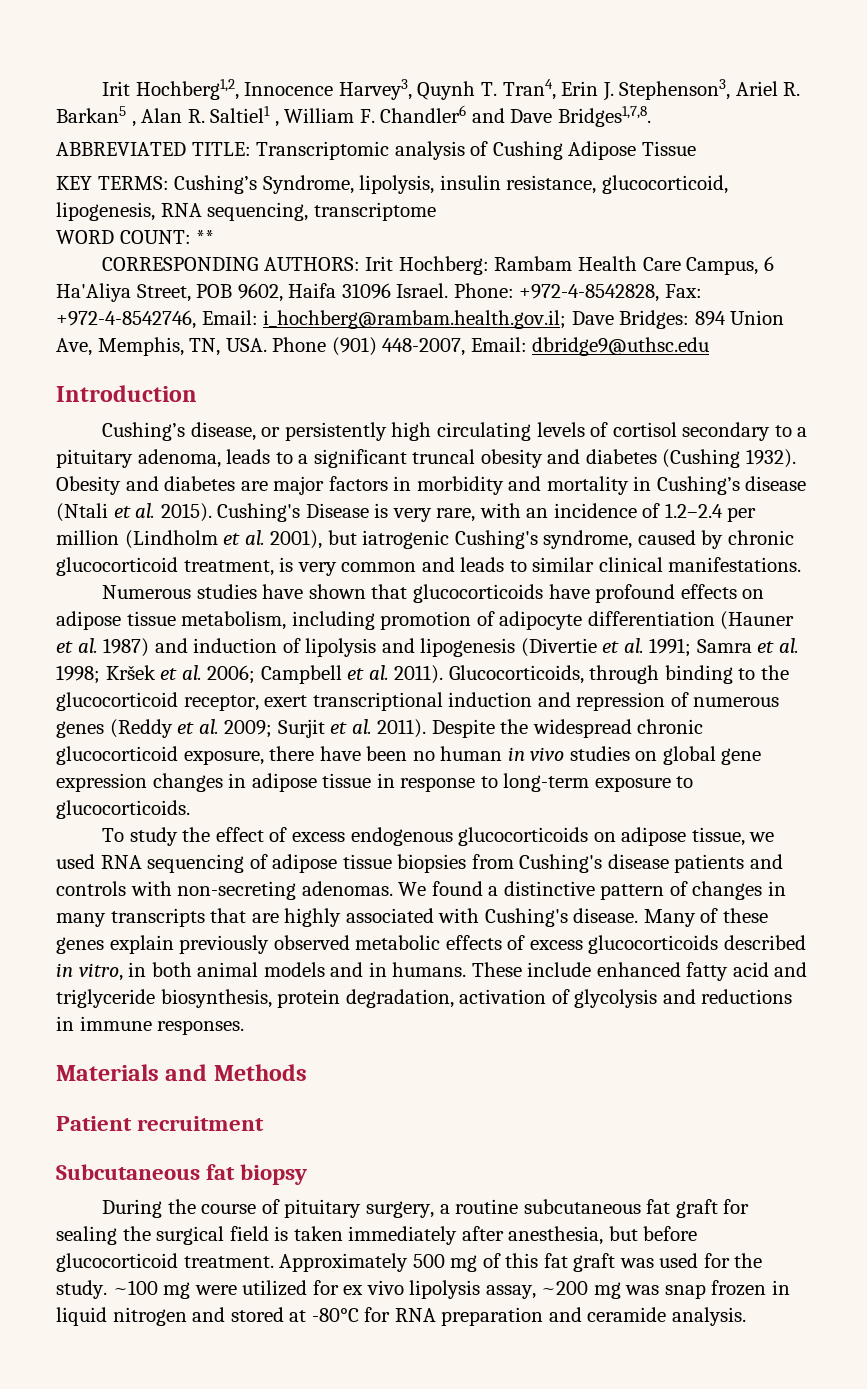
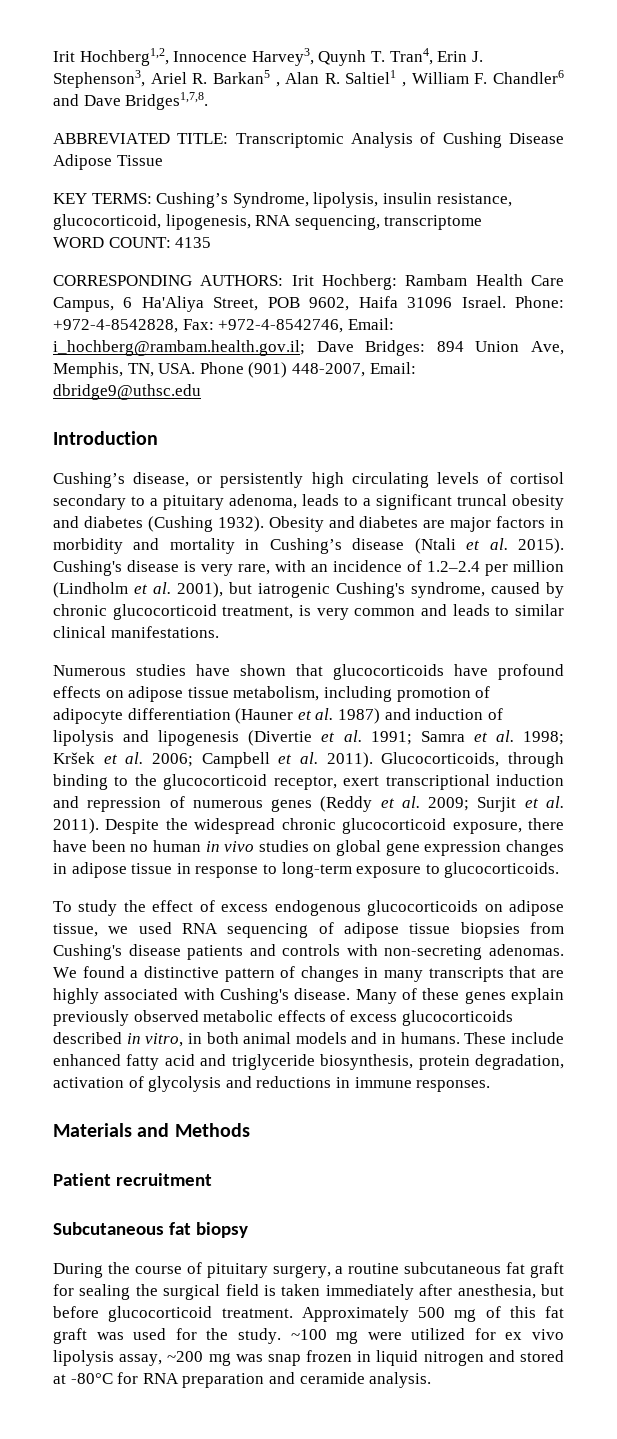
[394,141,465,160] analysis -> [350,132,413,148] Analysis
(563, 150) none -> [508,133,564,144] Disease
[196,230,215,244] ** -> [175,237,212,248] 4135
[305,503,369,518] Disease -> [127,560,179,572] disease

